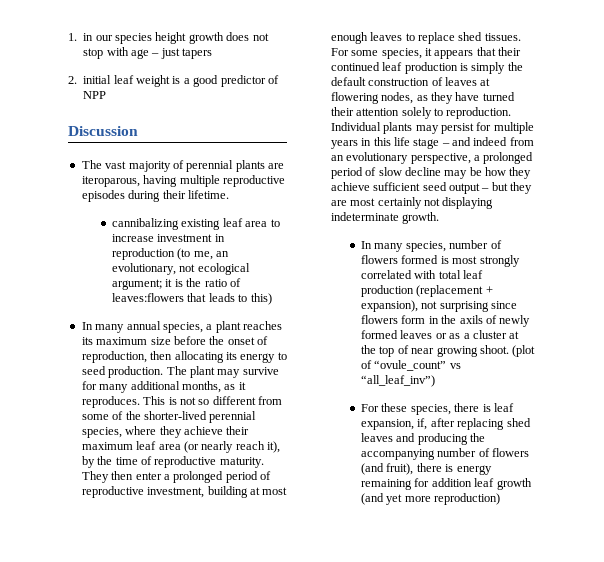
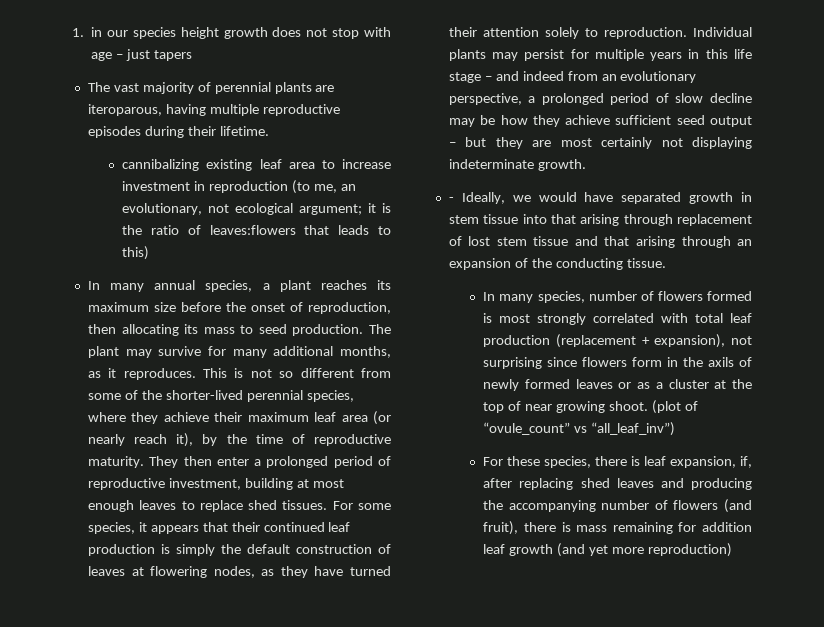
[68,75,279,87] [83,91,107,99] [68,126,138,136] // 2. initial leaf weight is a good predictor of NPP // Discussion -> (192, 55) none
[240,353,276,363] energy -> [203,327,235,334] mass
(440, 218) none -> [448,192,752,204] [448,214,752,226] [448,236,752,248] [448,258,666,270] // - Ideally, we would have separated growth in stem tissue into that arising through replacement of lost stem tissue and that arising through an expansion of the conducting tissue.
[456,465,492,475] energy -> [576,525,608,532] mass

